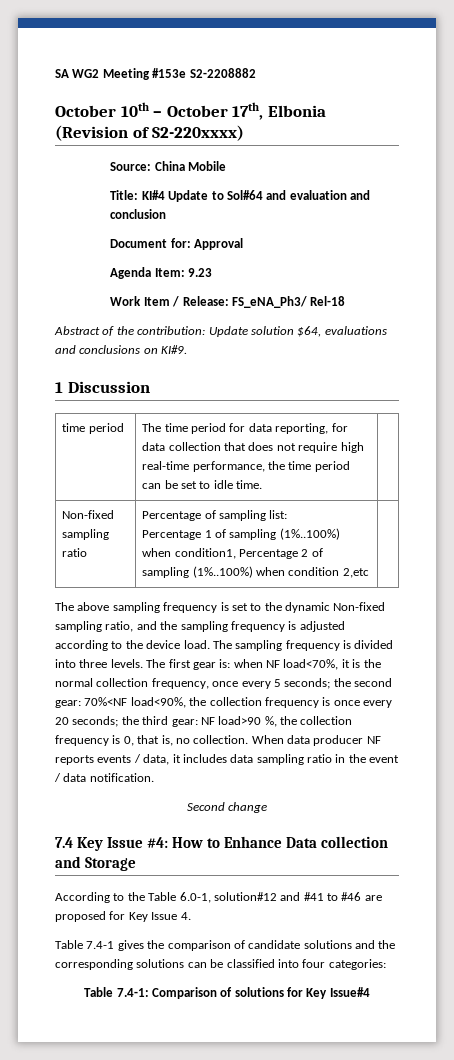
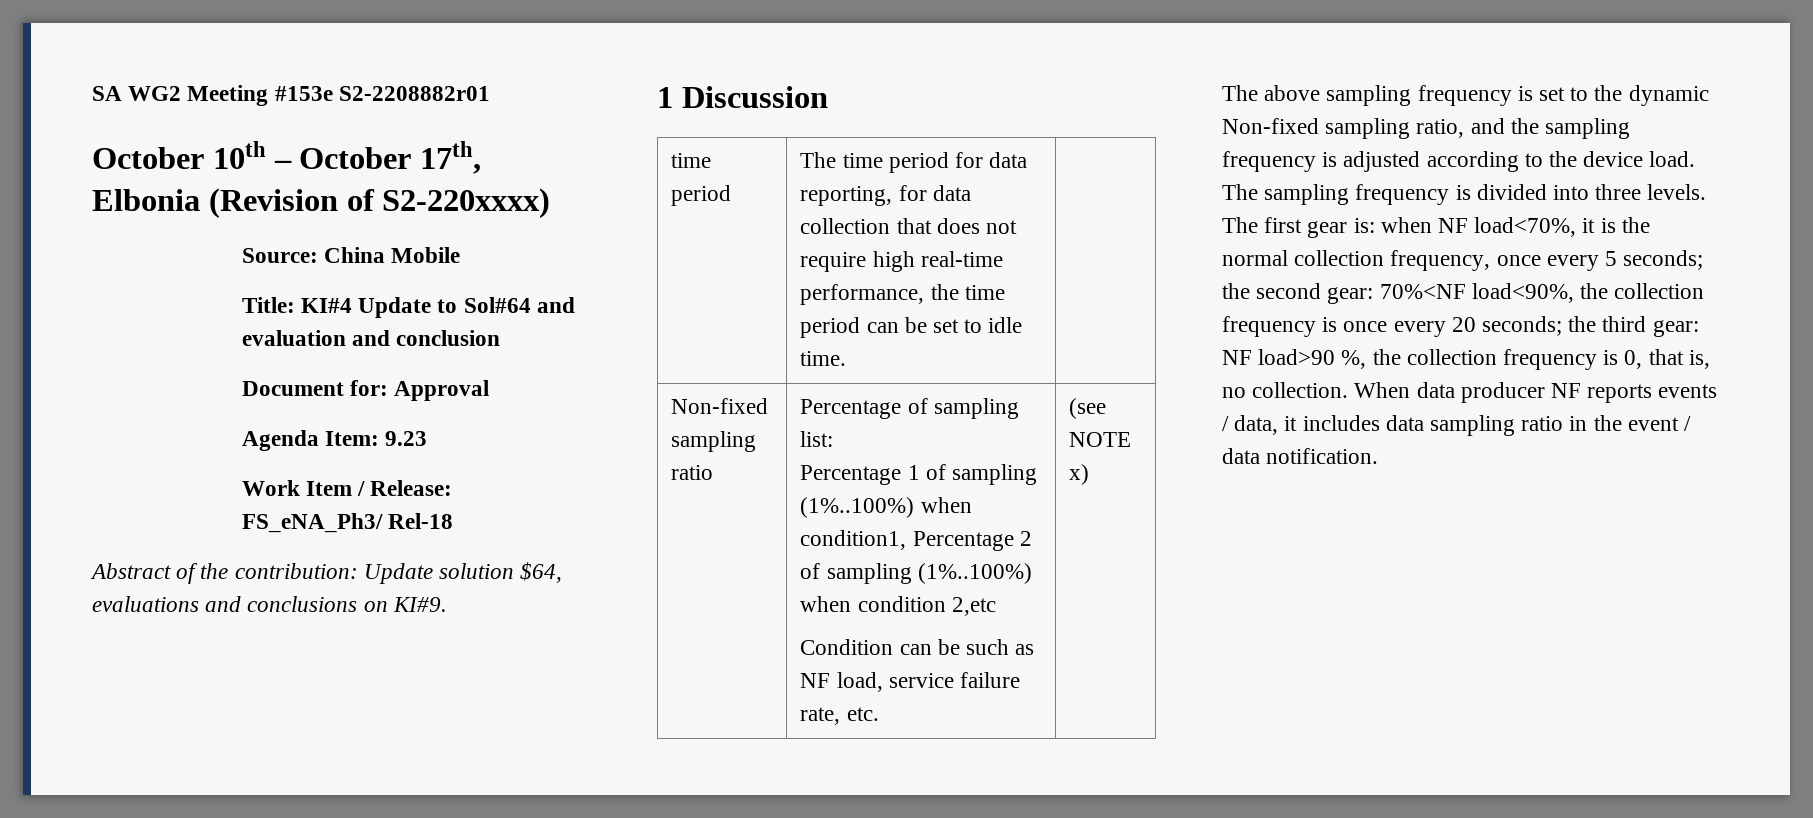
[189,68,256,78] S2-2208882 -> [338,86,490,101] S2-2208882r01
(369, 573) | -> [800,639,1035,655] [800,672,1021,692] [800,707,879,725] [1069,398,1107,419] [1069,432,1132,447] [1069,464,1090,485] // Condition can be such as NF load, service failure rate, etc. | (see NOTE x)
[186,802,268,813] [55,836,389,851] [55,856,137,871] [55,892,382,903] [55,911,191,922] [55,940,396,951] [55,959,386,970] [84,987,370,999] // Second change // 7.4 Key Issue #4: How to Enhance Data collection and Storage // According to the Table 6.0-1, solution#12 and #41 to #46 are proposed for Key Issue 4. // Table 7.4-1 gives the comparison of candidate solutions and the corresponding solutions can be classified into four categories: // Table 7.4-1: Comparison of solutions for Key Issue#4 -> (1379, 456) none

